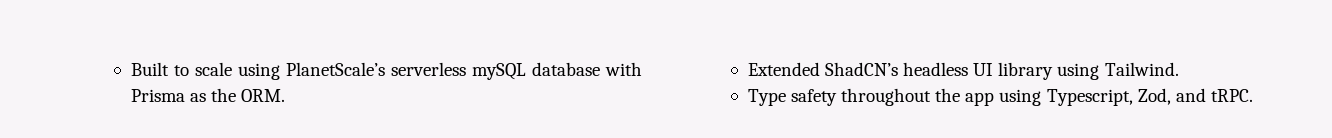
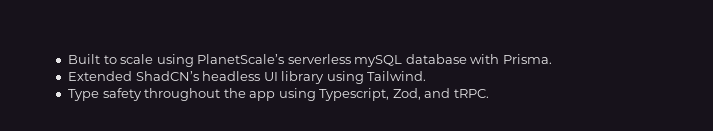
[130,88,286,102] Prisma as the ORM. -> [502,54,552,64] Prisma.

